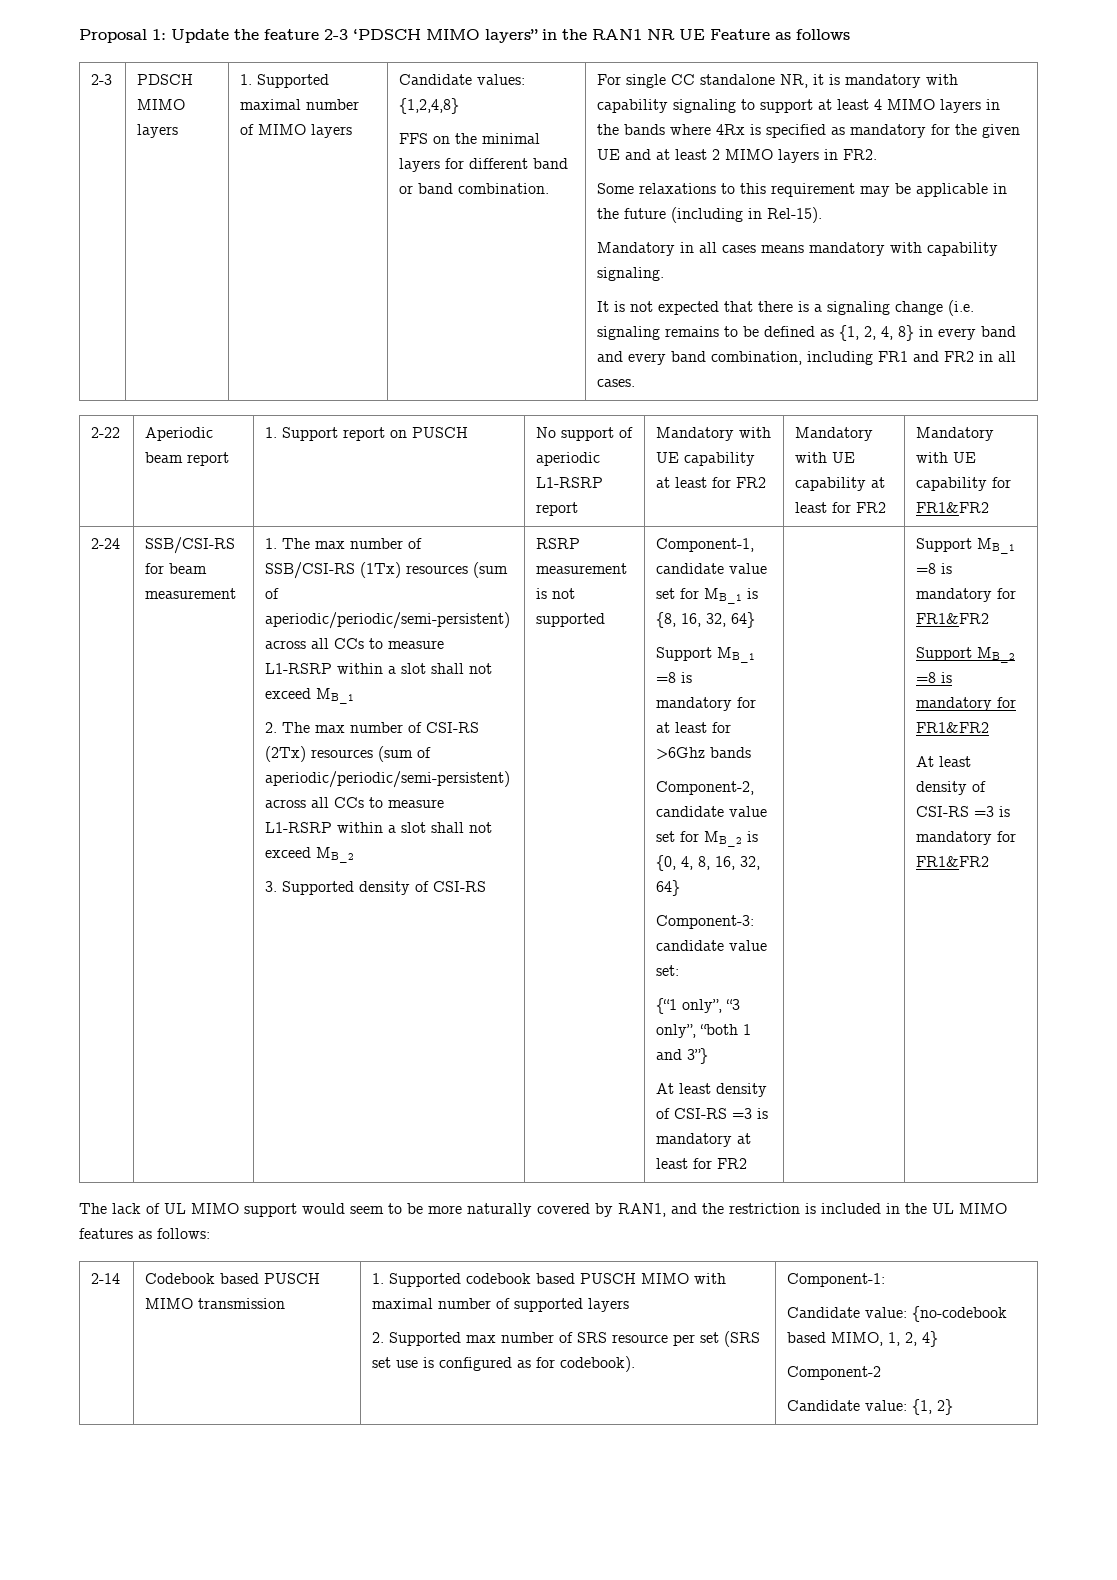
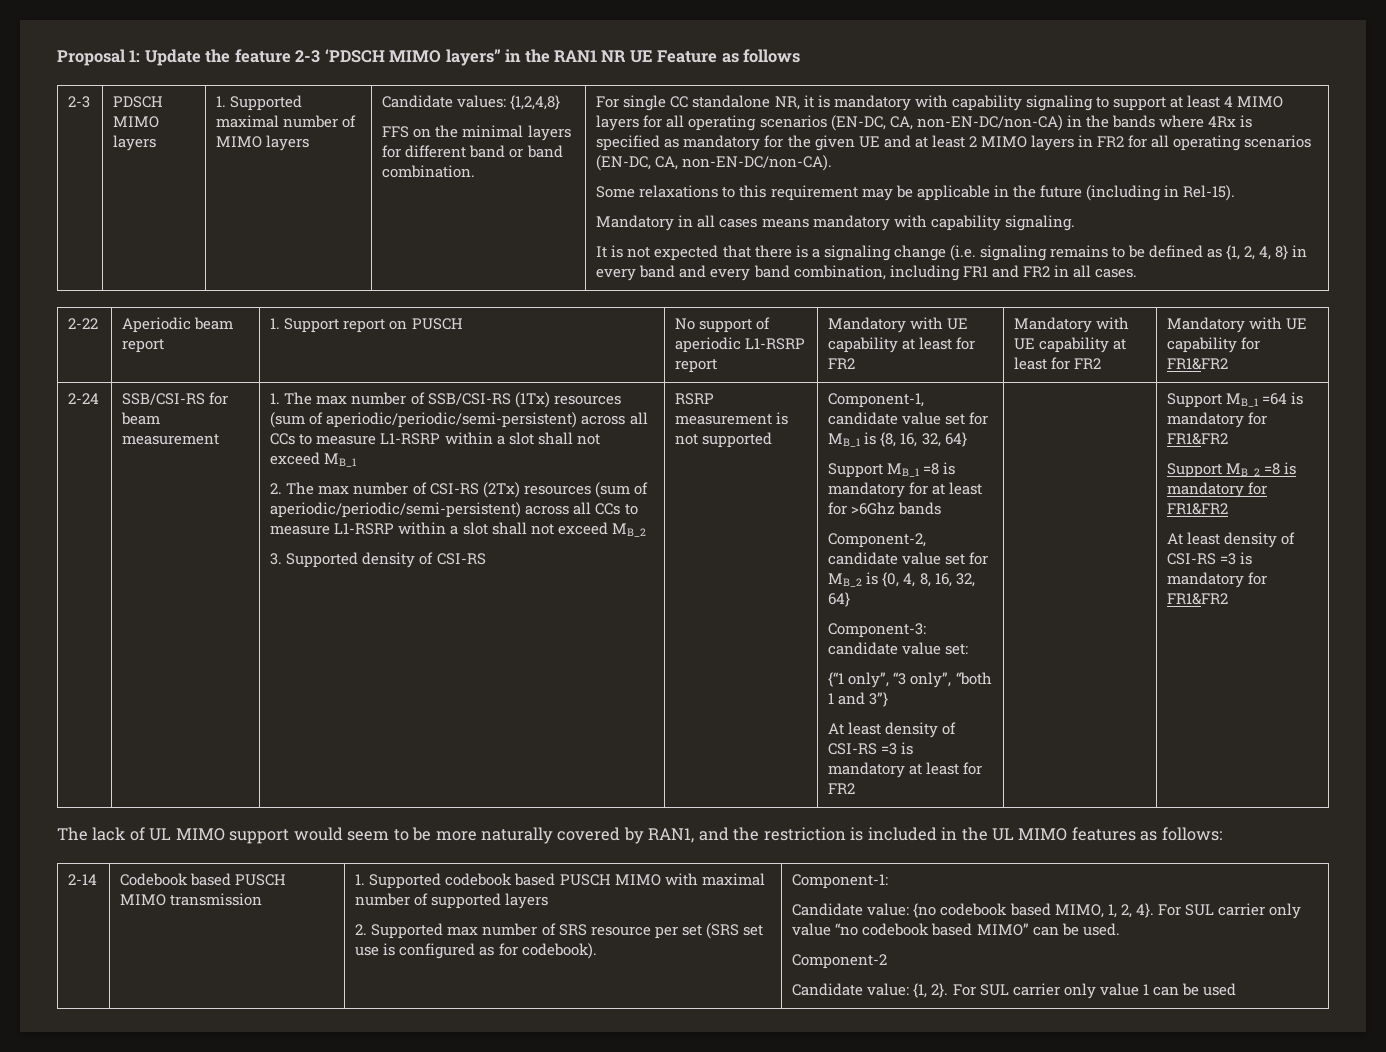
(982, 106) none -> [643,115,1063,131] for all operating scenarios (EN-DC, CA, non-EN-DC/non-CA)
[843,149,878,160] FR2. -> [1097,135,1312,151] [596,155,833,171] FR2 for all operating scenarios (EN-DC, CA, non-EN-DC/non-CA).
[916,563,937,574] =8 -> [1262,393,1288,405] =64
[912,1306,1008,1322] {no-codebook -> [913,903,1008,918] {no codebook
[922,1331,939,1347] [787,1366,882,1380] [787,1399,954,1415] 4} // Component-2 // Candidate value: {1, 2} -> [1135,903,1301,919] [792,923,1120,936] [792,954,888,969] [792,983,1236,999] 4}. For SUL carrier only value “no codebook based MIMO” can be used. // Component-2 // Candidate value: {1, 2}. For SUL carrier only value 1 can be used

